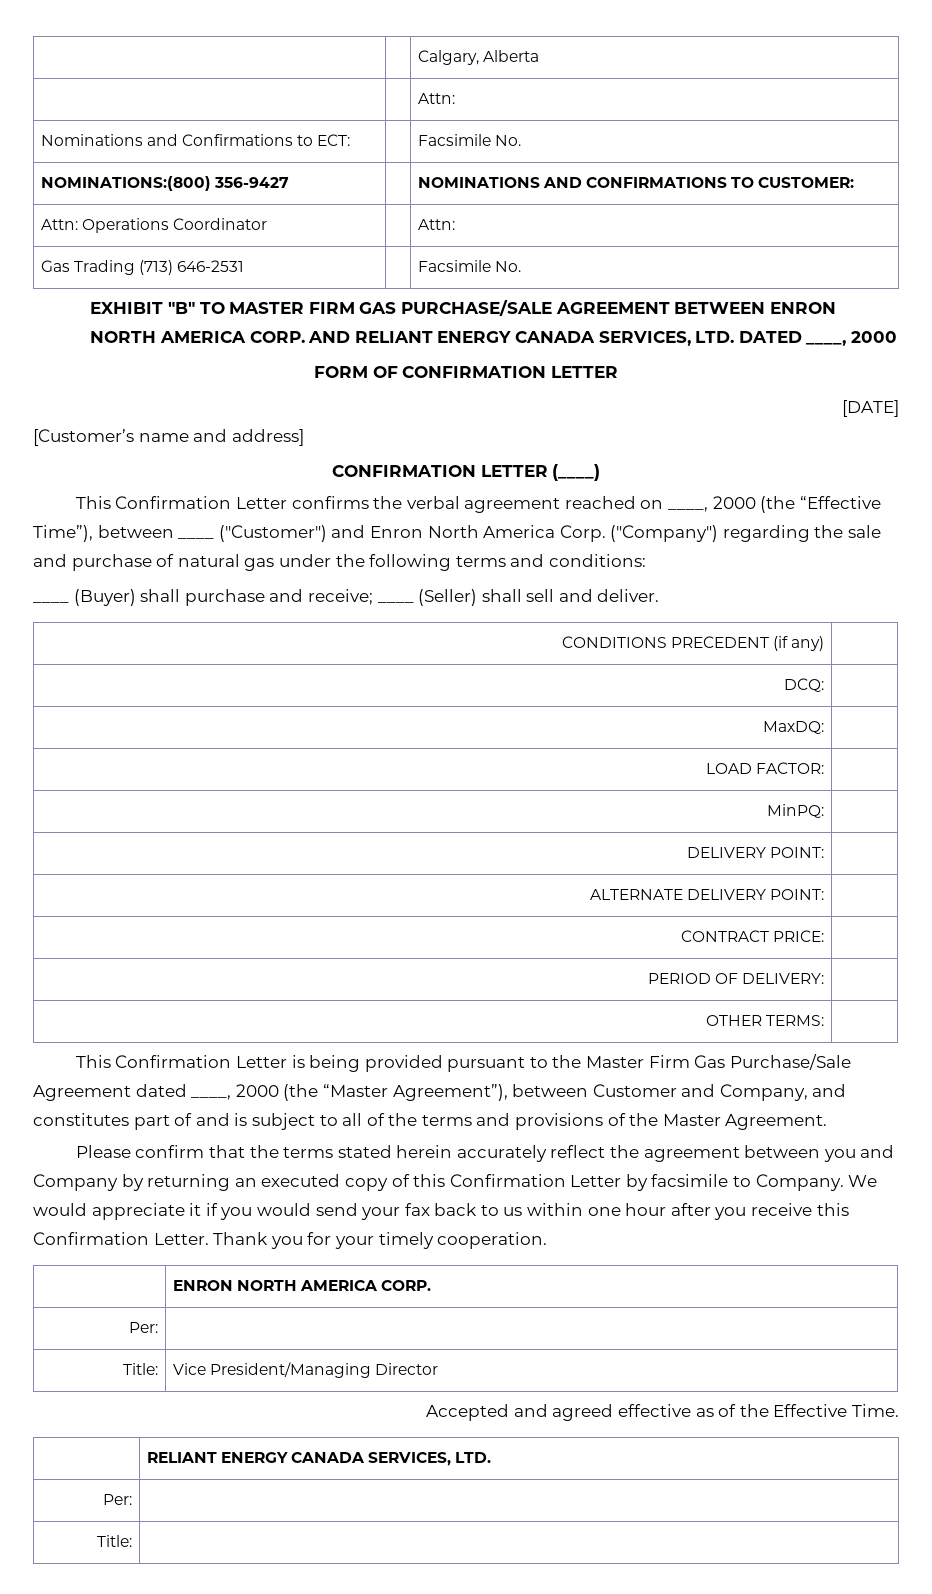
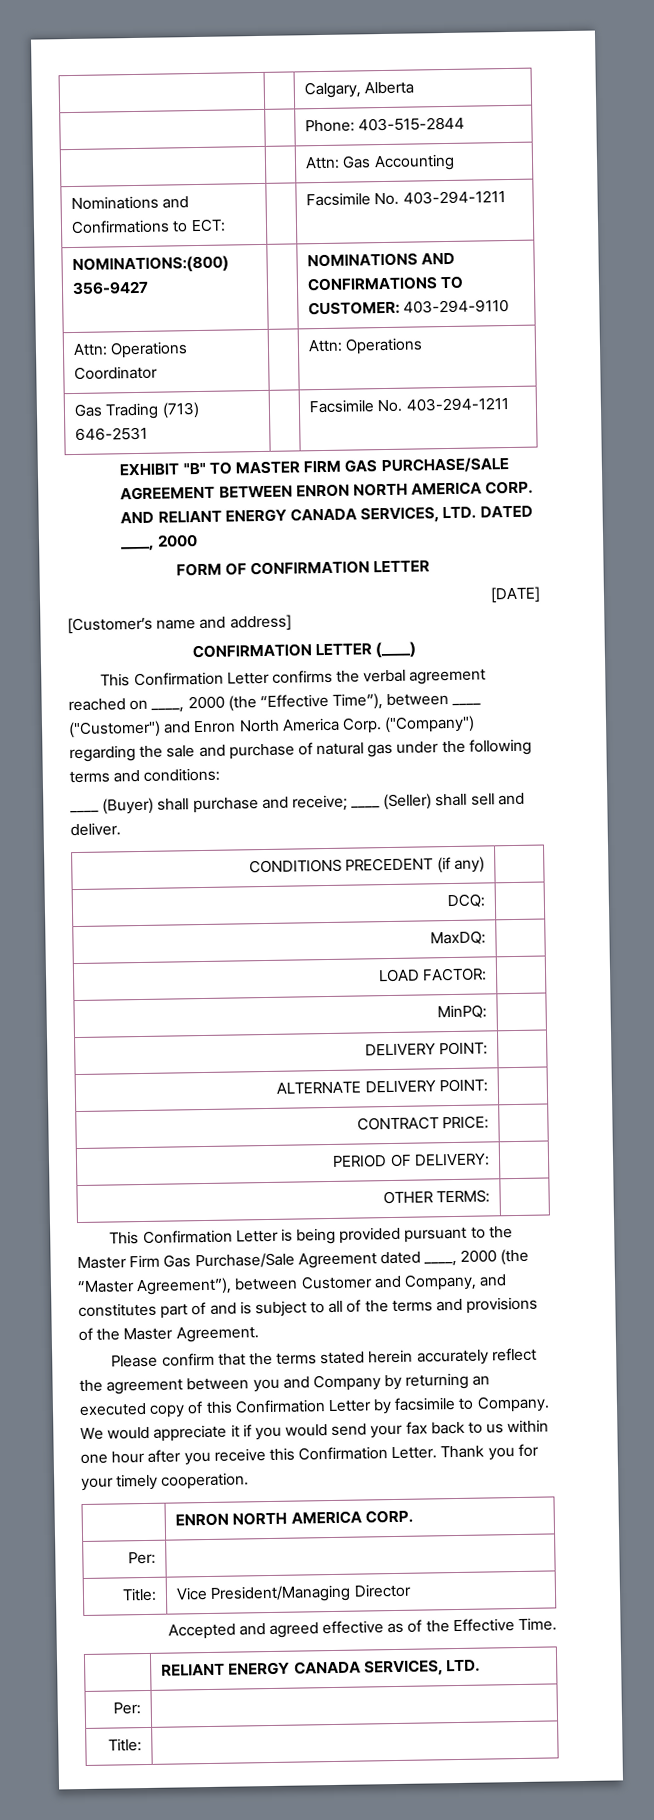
[417,93,455,104] // | | Attn: -> [305,116,466,133] [305,153,455,172] // | | Phone: 403-515-2844 // | | Attn: Gas Accounting
(521, 140) none -> [402,190,506,205] 403-294-1211
(855, 182) none -> [403,298,510,314] 403-294-9110
(455, 224) none -> [345,337,424,355] Operations
(521, 266) none -> [405,397,509,412] 403-294-1211

